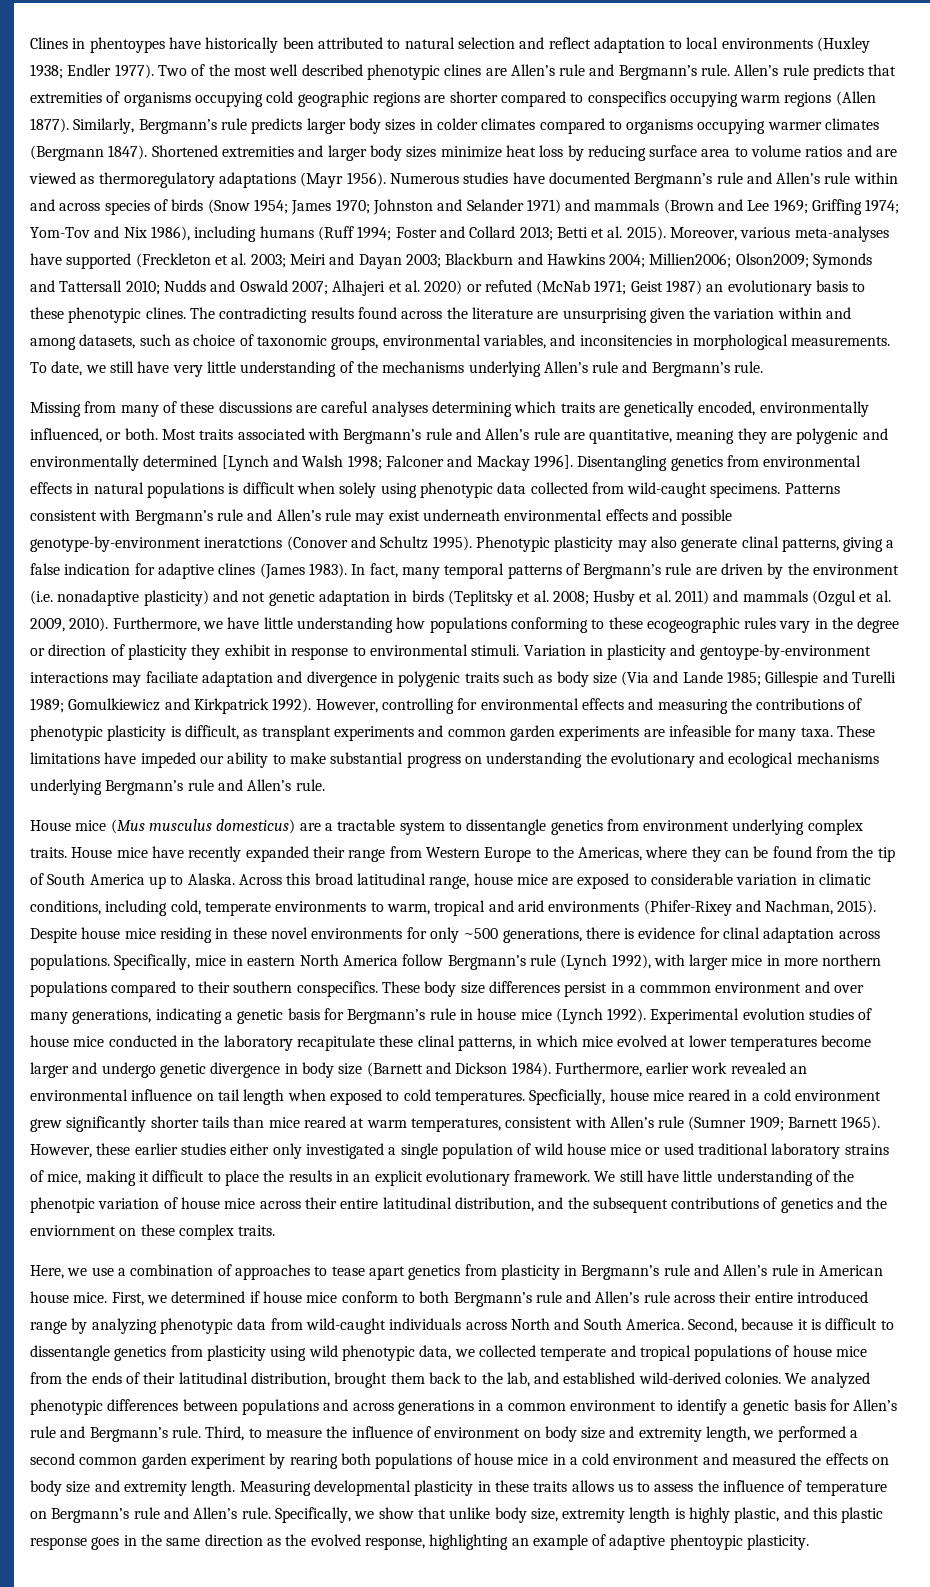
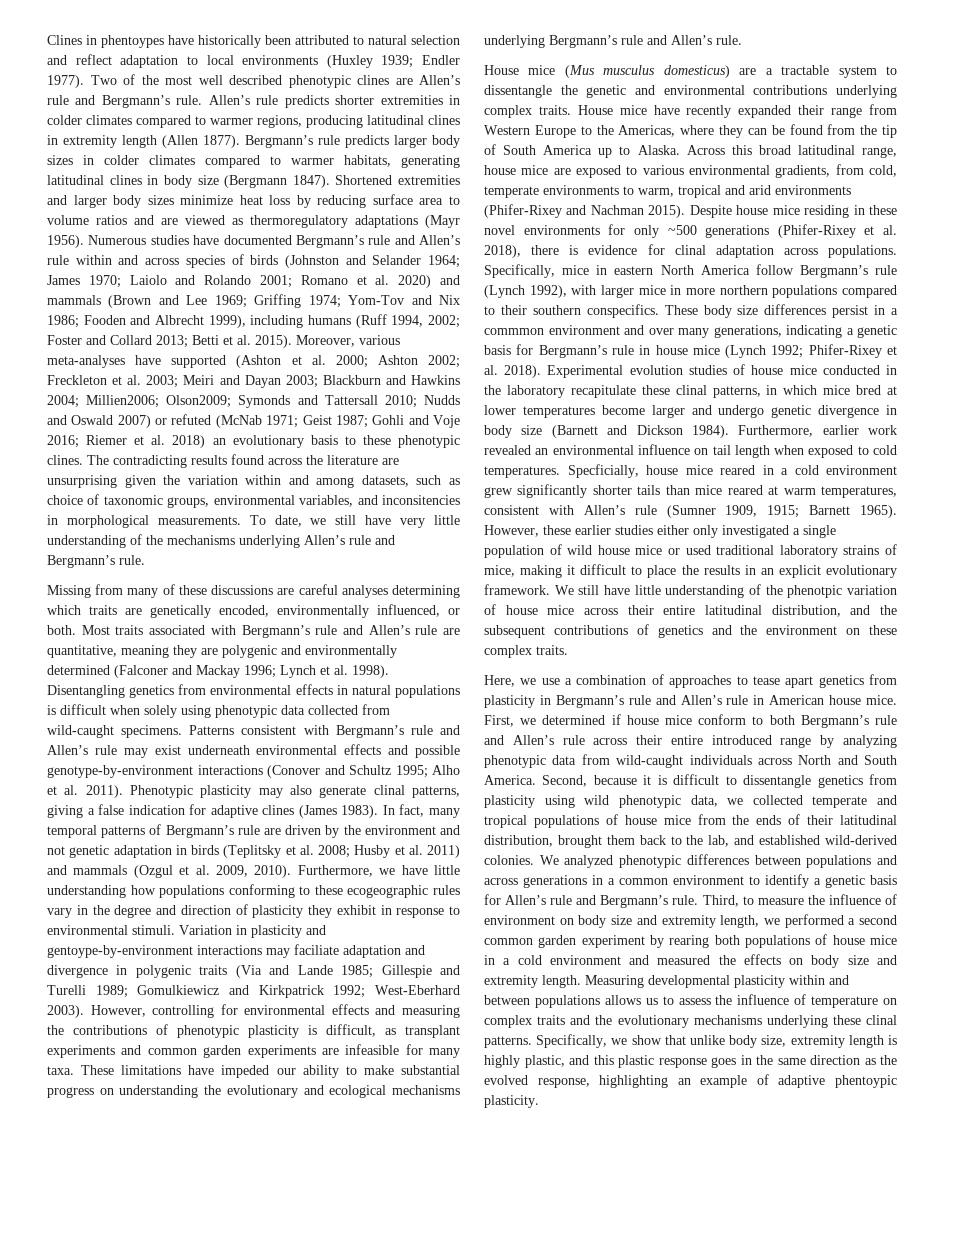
[30,64,63,79] 1938; -> [381,55,414,68] 1939;
[868,64,897,76] [30,91,832,107] that extremities of organisms occupying cold geographic regions are shorter compared to conspecifics occupying warm regions -> [335,95,461,105] [47,115,460,128] [47,135,157,148] shorter extremities in colder climates compared to warmer regions, producing latitudinal clines in extremity length
[73,118,135,134] Similarly, -> (240, 141) none
[626,118,880,134] organisms occupying warmer climates -> [291,155,460,168] [47,175,219,188] warmer habitats, generating latitudinal clines in body size
[207,199,561,215] (Snow 1954; James 1970; Johnston and Selander 1971) -> [284,255,460,268] [47,275,432,288] (Johnston and Selander 1964; James 1970; Laiolo and Rolando 2001; Romano et al. 2020)
[150,226,190,241] 1986), -> [47,315,246,328] 1986; Fooden and Albrecht 1999),
[357,226,392,241] 1994; -> [391,315,461,328] 1994, 2002;
[135,253,211,268] (Freckleton -> [236,355,460,368] [47,375,107,385] (Ashton et al. 2000; Ashton 2002; Freckleton
[291,280,463,296] 2007; Alhajeri et al. 2020) -> [117,415,151,428] 2007)
[666,280,703,295] 1987) -> [335,415,461,428] [47,435,206,448] 1987; Gohli and Voje 2016; Riemer et al. 2018)
[221,455,573,471] [Lynch and Walsh 1998; Falconer and Mackay 1996]. -> [114,665,389,678] (Falconer and Mackay 1996; Lynch et al. 1998).
[204,537,283,548] ineratctions -> [197,765,263,775] interactions
[432,536,472,551] 1995). -> [395,765,460,778] [47,785,123,798] 1995; Alho et al. 2011).
[30,590,209,606] (i.e. nonadaptive plasticity) -> (436, 830) none
[30,648,45,656] or -> [156,905,176,915] and
[502,671,617,687] such as body size -> (228, 970) none
[272,698,312,713] 1992). -> [333,985,460,998] [47,1005,84,1018] 1992; West-Eberhard 2003).
[550,819,730,835] genetics from environment -> [560,85,828,98] the genetic and environmental contributions
[651,873,872,885] [30,900,168,916] considerable variation in climatic conditions, including -> [642,164,864,178] various environmental gradients, from
[765,900,834,915] Nachman, -> [590,205,644,215] Nachman
[502,928,582,943] generations, -> [705,224,897,238] [484,245,521,258] generations (Phifer-Rixey et al. 2018),
[607,1008,647,1023] 1992). -> [771,344,897,358] [484,365,542,378] 1992; Phifer-Rixey et al. 2018).
[617,1035,668,1047] evolved -> [856,385,882,395] bred
[749,1116,784,1131] 1909; -> [725,505,800,518] 1909, 1915;
[30,1225,116,1236] enviornment -> [766,625,838,635] environment
[477,1480,568,1492] in these traits -> [789,975,849,985] [484,995,600,1008] within and between populations
[51,1507,271,1523] Bergmann’s rule and Allen’s rule. -> [484,1015,897,1028] [484,1036,532,1048] complex traits and the evolutionary mechanisms underlying these clinal patterns.

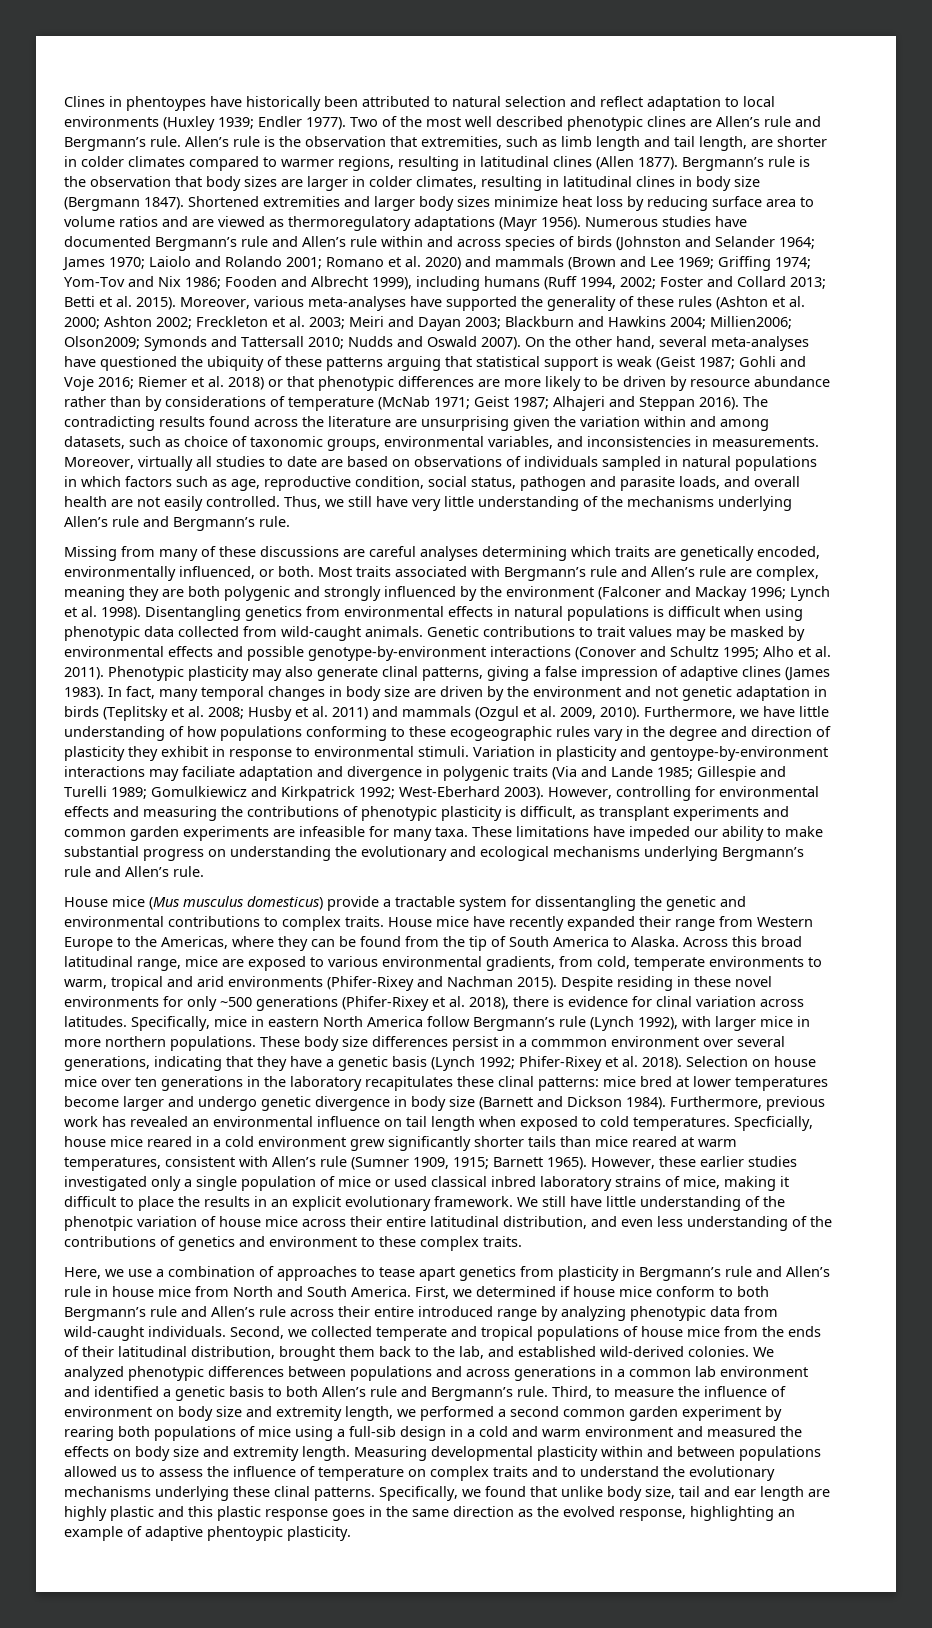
[284,95,443,108] predicts shorter extremities -> [264,136,827,151] is the observation that extremities, such as limb length and tail length, are shorter
[306,115,460,128] [47,135,460,148] [47,155,460,168] producing latitudinal clines in extremity length (Allen 1877). Bergmann’s rule predicts larger body sizes in colder climates compared to warmer habitats, generating -> [398,156,810,171] [64,176,559,191] resulting in latitudinal clines (Allen 1877). Bergmann’s rule is the observation that body sizes are larger in colder climates, resulting in
(227, 361) none -> [521,296,712,311] the generality of these rules
[117,414,332,428] 2007) or refuted (McNab 1971; Geist -> [481,336,809,351] [64,356,695,371] 2007). On the other hand, several meta-analyses have questioned the ubiquity of these patterns arguing that statistical support is weak (Geist
[212,435,461,448] [47,455,83,465] an evolutionary basis to these phenotypic clines. -> [268,376,830,391] [64,396,739,411] or that phenotypic differences are more likely to be driven by resource abundance rather than by considerations of temperature (McNab 1971; Geist 1987; Alhajeri and Steppan 2016).
[382,495,460,505] [47,515,302,528] inconsitencies in morphological measurements. To date, -> [587,436,819,447] [64,456,817,471] [64,476,800,491] [64,496,321,511] inconsistencies in measurements. Moreover, virtually all studies to date are based on observations of individuals sampled in natural populations in which factors such as age, reproductive condition, social status, pathogen and parasite loads, and overall health are not easily controlled. Thus,
[47,645,117,658] quantitative, -> [756,566,819,581] complex,
(218, 651) none -> [188,586,220,597] both
[305,645,397,658] [47,665,110,675] environmentally determined -> [324,586,594,601] strongly influenced by the environment
[144,705,177,718] solely -> (761, 611) none
[121,725,461,738] [47,745,250,758] specimens. Patterns consistent with Bergmann’s rule and Allen’s rule may exist underneath -> [365,626,805,641] animals. Genetic contributions to trait values may be masked by
[128,804,207,815] indication for -> [581,666,677,681] impression of
[101,824,260,838] patterns of Bergmann’s rule -> [268,686,410,701] changes in body size
(126, 891) none -> [169,726,184,737] of
[739,68,757,75] are -> [327,896,379,911] provide
[886,66,897,75] [484,85,552,98] to dissentangle -> [511,896,636,911] for dissentangling
[836,85,897,98] underlying -> [264,917,278,927] to
[598,148,613,158] up -> (609, 941) none
[484,165,516,175] house -> (181, 965) none
[736,205,800,215] house mice -> (613, 983) none
[715,245,897,258] adaptation across populations. -> [696,996,804,1007] [64,1016,127,1027] variation across latitudes.
[772,285,897,298] [484,304,659,318] populations compared to their southern conspecifics. -> [170,1036,256,1051] populations.
[624,325,897,338] [484,344,720,358] and over many generations, indicating a genetic basis for Bergmann’s rule in house mice -> [703,1036,785,1047] [64,1056,427,1071] over several generations, indicating that they have a genetic basis
[547,364,880,378] Experimental evolution studies of house mice conducted -> [686,1056,816,1067] [64,1076,243,1091] Selection on house mice over ten generations
[570,385,818,398] recapitulate these clinal patterns, in which -> [365,1076,599,1091] recapitulates these clinal patterns:
[822,425,897,435] earlier work -> [766,1096,825,1111] [64,1116,126,1127] previous work has
[657,525,789,538] either only investigated -> [64,1176,181,1191] investigated only
[567,545,630,555] wild house -> (335, 1181) none
[716,545,775,555] traditional -> [431,1176,536,1187] classical inbred
[880,605,897,615] [484,625,545,638] the subsequent -> [621,1216,832,1231] even less understanding of the
[740,625,861,635] the environment on -> [269,1236,375,1247] environment to
[769,695,897,705] American house mice. -> [112,1286,411,1297] house mice from North and South America.
[689,755,897,765] [484,774,897,788] [484,795,718,808] individuals across North and South America. Second, because it is difficult to dissentangle genetics from plasticity using wild phenotypic data, -> [148,1326,284,1339] individuals. Second,
[673,874,897,888] [484,894,501,905] environment to identify a genetic basis for -> [695,1366,808,1377] [64,1386,318,1401] lab environment and identified a genetic basis to both
[832,935,897,945] [484,955,542,965] house mice in a cold -> [258,1426,581,1441] mice using a full-sib design in a cold and warm
[604,995,641,1005] allows -> [64,1466,117,1477] allowed
(591, 1020) none -> [562,1466,659,1477] to understand
[631,1035,662,1045] show -> [485,1486,526,1497] found
[790,1035,897,1048] [484,1055,565,1068] extremity length is highly plastic, -> [679,1486,830,1501] [64,1506,154,1521] tail and ear length are highly plastic

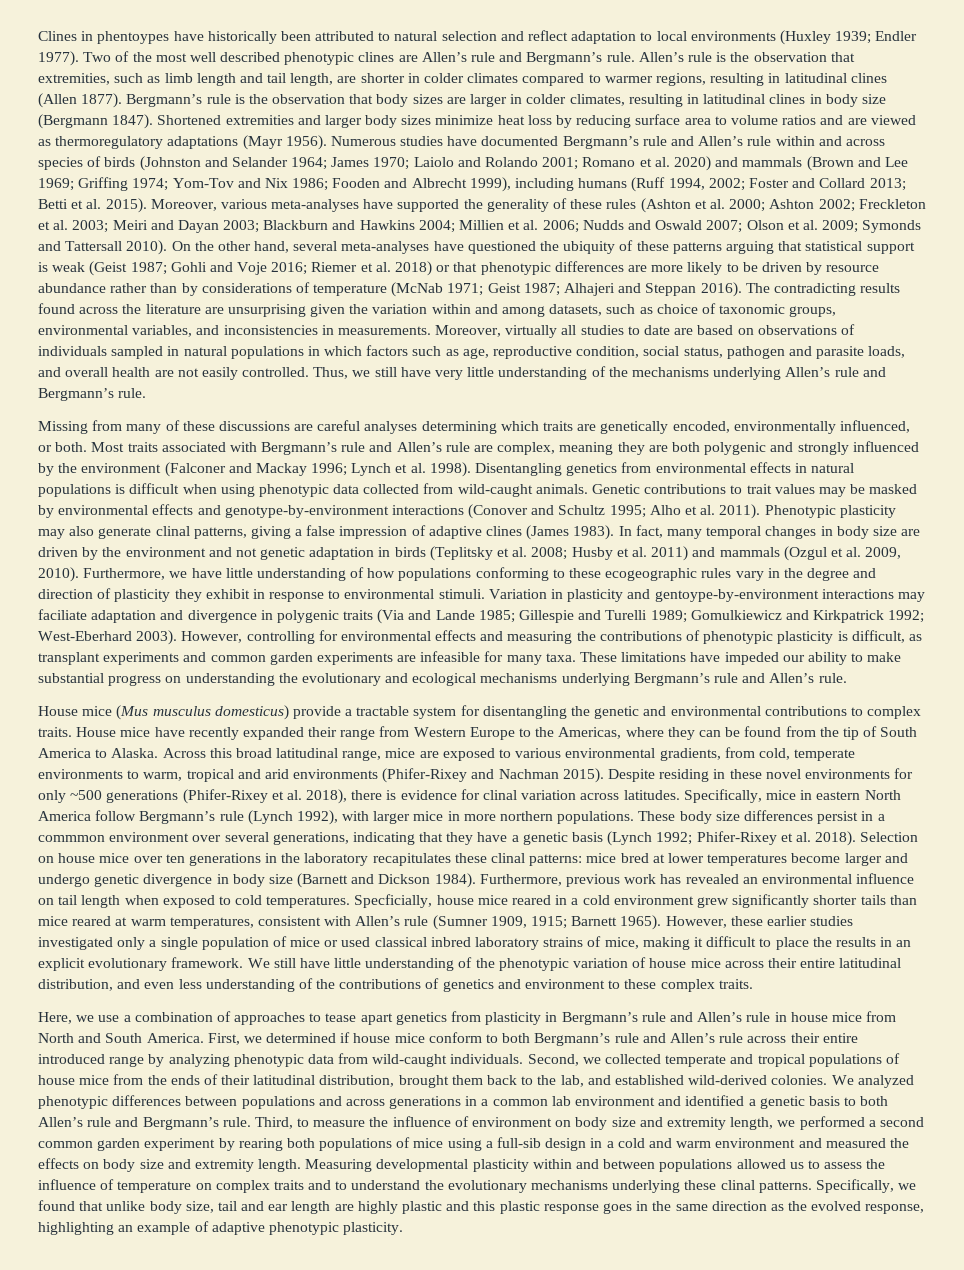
[710,316,792,329] [64,336,521,351] Millien2006; Olson2009; Symonds and Tattersall 2010; Nudds and Oswald 2007). -> [459,220,922,233] [38,240,168,255] Millien et al. 2006; Nudds and Oswald 2007; Olson et al. 2009; Symonds and Tattersall 2010).
[247,646,304,661] possible -> (221, 510) none
[535,896,636,911] dissentangling -> [482,706,567,719] disentangling
[64,1216,133,1231] phenotpic -> [498,958,569,971] phenotypic
[207,1526,283,1541] phentoypic -> [268,1222,339,1235] phenotypic

